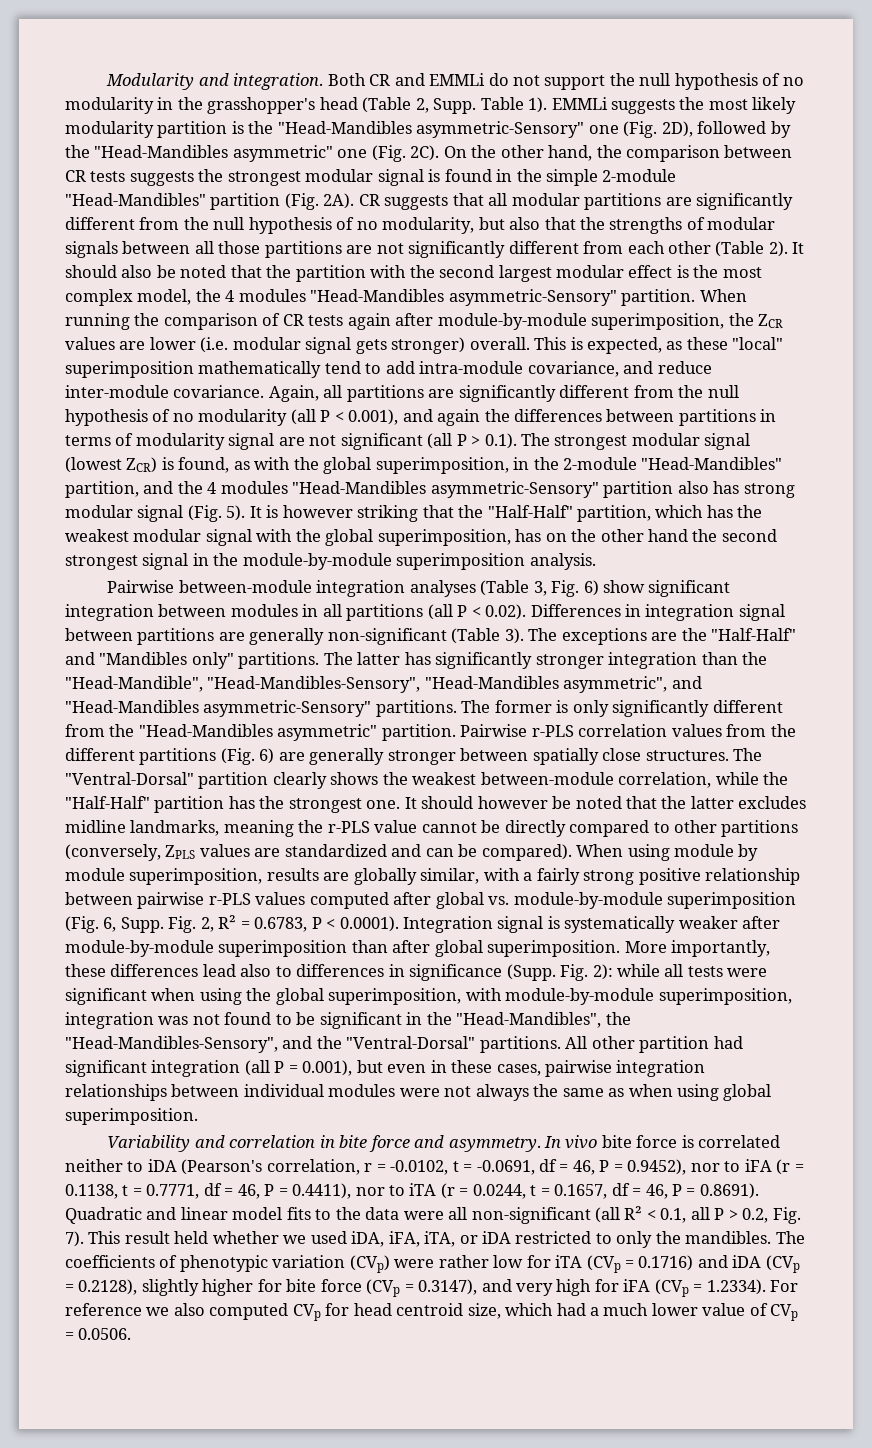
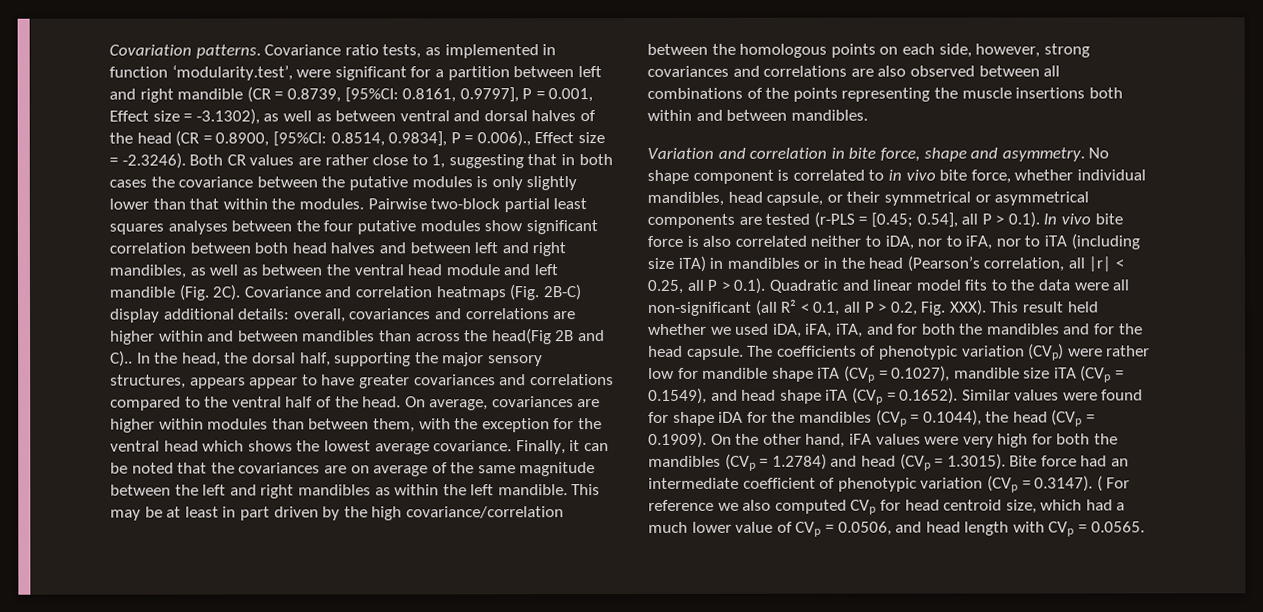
[106,73,804,90] [65,97,797,114] [65,121,791,138] [65,145,793,162] [65,169,677,186] [65,193,794,210] [65,217,776,234] [65,241,805,258] [65,265,762,282] [65,289,747,306] [65,313,784,330] [65,337,784,354] [65,361,712,378] [65,385,739,402] [65,409,777,426] [65,433,751,450] [65,457,783,474] [65,481,795,498] [65,505,763,522] [65,529,777,546] [65,553,596,570] [107,580,731,597] [65,604,785,621] [65,628,797,645] [65,652,768,669] [65,676,702,693] [65,700,783,717] [65,724,796,741] [65,748,763,765] [65,772,789,789] [65,796,807,813] [65,820,799,837] [65,844,759,861] [65,868,801,885] [65,892,797,909] [65,915,781,933] [65,940,771,957] [65,964,768,981] [65,988,792,1005] [65,1012,631,1029] [65,1036,743,1053] [65,1060,706,1077] [65,1084,772,1101] [65,1108,198,1125] [107,1135,541,1152] Modularity and integration. Both CR and EMMLi do not support the null hypothesis of no modularity in the grasshopper's head (Table 2, Supp. Table 1). EMMLi suggests the most likely modularity partition is the "Head-Mandibles asymmetric-Sensory" one (Fig. 2D), followed by the "Head-Mandibles asymmetric" one (Fig. 2C). On the other hand, the comparison between CR tests suggests the strongest modular signal is found in the simple 2-module "Head-Mandibles" partition (Fig. 2A). CR suggests that all modular partitions are significantly different from the null hypothesis of no modularity, but also that the strengths of modular signals between all those partitions are not significantly different from each other (Table 2). It should also be noted that the partition with the second largest modular effect is the most complex model, the 4 modules "Head-Mandibles asymmetric-Sensory" partition. When running the comparison of CR tests again after module-by-module superimposition, the ZCR values are lower (i.e. modular signal gets stronger) overall. This is expected, as these "local" superimposition mathematically tend to add intra-module covariance, and reduce inter-module covariance. Again, all partitions are significantly different from the null hypothesis of no modularity (all P < 0.001), and again the differences between partitions in terms of modularity signal are not significant (all P > 0.1). The strongest modular signal (lowest ZCR) is found, as with the global superimposition, in the 2-module "Head-Mandibles" partition, and the 4 modules "Head-Mandibles asymmetric-Sensory" partition also has strong modular signal (Fig. 5). It is however striking that the "Half-Half" partition, which has the weakest modular signal with the global superimposition, has on the other hand the second strongest signal in the module-by-module superimposition analysis. // Pairwise between-module integration analyses (Table 3, Fig. 6) show significant integration between modules in all partitions (all P < 0.02). Differences in integration signal between partitions are generally non-significant (Table 3). The exceptions are the "Half-Half" and "Mandibles only" partitions. The latter has significantly stronger integration than the "Head-Mandible", "Head-Mandibles-Sensory", "Head-Mandibles asymmetric", and "Head-Mandibles asymmetric-Sensory" partitions. The former is only significantly different from the "Head-Mandibles asymmetric" partition. Pairwise r-PLS correlation values from the different partitions (Fig. 6) are generally stronger between spatially close structures. The "Ventral-Dorsal" partition clearly shows the weakest between-module correlation, while the "Half-Half" partition has the strongest one. It should however be noted that the latter excludes midline landmarks, meaning the r-PLS value cannot be directly compared to other partitions (conversely, ZPLS values are standardized and can be compared). When using module by module superimposition, results are globally similar, with a fairly strong positive relationship between pairwise r-PLS values computed after global vs. module-by-module superimposition (Fig. 6, Supp. Fig. 2, R² = 0.6783, P < 0.0001). Integration signal is systematically weaker after module-by-module superimposition than after global superimposition. More importantly, these differences lead also to differences in significance (Supp. Fig. 2): while all tests were significant when using the global superimposition, with module-by-module superimposition, integration was not found to be significant in the "Head-Mandibles", the "Head-Mandibles-Sensory", and the "Ventral-Dorsal" partitions. All other partition had significant integration (all P = 0.001), but even in these cases, pairwise integration relationships between individual modules were not always the same as when using global superimposition. // Variability and correlation in bite force and asymmetry. -> [109,44,557,59] [109,64,602,81] [109,86,594,103] [109,108,597,125] [109,130,606,147] [109,152,613,169] [109,176,578,191] [109,198,588,213] [109,220,598,235] [109,242,567,257] [109,264,558,279] [109,284,581,301] [110,308,577,323] [110,328,605,345] [110,350,543,367] [110,374,614,389] [110,396,601,411] [110,418,602,433] [110,440,609,455] [110,462,596,477] [110,484,601,499] [110,506,564,521] [647,43,1090,58] [647,65,1061,77] [647,87,1123,102] [647,109,868,121] [647,147,1110,162] [647,169,1146,184] [647,191,1090,206] [647,211,1040,228] Covariation patterns. Covariance ratio tests, as implemented in function ‘modularity.test’, were significant for a partition between left and right mandible (CR = 0.8739, [95%CI: 0.8161, 0.9797], P = 0.001, Effect size = -3.1302), as well as between ventral and dorsal halves of the head (CR = 0.8900, [95%CI: 0.8514, 0.9834], P = 0.006)., Effect size = -2.3246). Both CR values are rather close to 1, suggesting that in both cases the covariance between the putative modules is only slightly lower than that within the modules. Pairwise two-block partial least squares analyses between the four putative modules show significant correlation between both head halves and between left and right mandibles, as well as between the ventral head module and left mandible (Fig. 2C). Covariance and correlation heatmaps (Fig. 2B-C) display additional details: overall, covariances and correlations are higher within and between mandibles than across the head(Fig 2B and C).. In the head, the dorsal half, supporting the major sensory structures, appears appear to have greater covariances and correlations compared to the ventral half of the head. On average, covariances are higher within modules than between them, with the exception for the ventral head which shows the lowest average covariance. Finally, it can be noted that the covariances are on average of the same magnitude between the left and right mandibles as within the left mandible. This may be at least in part driven by the high covariance/correlation between the homologous points on each side, however, strong covariances and correlations are also observed between all combinations of the points representing the muscle insertions both within and between mandibles. // Variation and correlation in bite force, shape and asymmetry. No shape component is correlated to in vivo bite force, whether individual mandibles, head capsule, or their symmetrical or asymmetrical components are tested (r-PLS = [0.45; 0.54], all P > 0.1).
(694, 1141) none -> [702,235,732,247] also
[147,1159,804,1175] [65,1183,759,1199] iDA (Pearson's correlation, r = -0.0102, t = -0.0691, df = 46, P = 0.9452), nor to iFA (r = 0.1138, t = 0.7771, df = 46, P = 0.4411), nor to iTA (r = 0.0244, t = 0.1657, df = 46, P = 0.8691). -> [884,233,1140,250] [647,255,1125,272] [647,277,766,294] iDA, nor to iFA, nor to iTA (including size iTA) in mandibles or in the head (Pearson’s correlation, all |r| < 0.25, all P > 0.1).
[65,1231,84,1247] 7). -> [948,299,987,316] XXX).
[459,1231,772,1248] or iDA restricted to only the mandibles. -> [866,323,1143,335] [648,345,744,360] and for both the mandibles and for the head capsule.
[555,1255,800,1273] [65,1279,766,1297] iTA (CVp = 0.1716) and iDA (CVp = 0.2128), slightly higher for bite force (CVp = 0.3147), and very high for iFA (CVp = 1.2334). -> [702,365,1125,383] [648,387,1144,405] [648,409,1096,427] [648,431,1119,448] [648,453,1130,471] [648,475,1103,493] mandible shape iTA (CVp = 0.1027), mandible size iTA (CVp = 0.1549), and head shape iTA (CVp = 0.1652). Similar values were found for shape iDA for the mandibles (CVp = 0.1044), the head (CVp = 0.1909). On the other hand, iFA values were very high for both the mandibles (CVp = 1.2784) and head (CVp = 1.3015). Bite force had an intermediate coefficient of phenotypic variation (CVp = 0.3147). (
[78,1328,132,1340] 0.0506. -> [837,521,1145,537] 0.0506, and head length with CVp = 0.0565.

